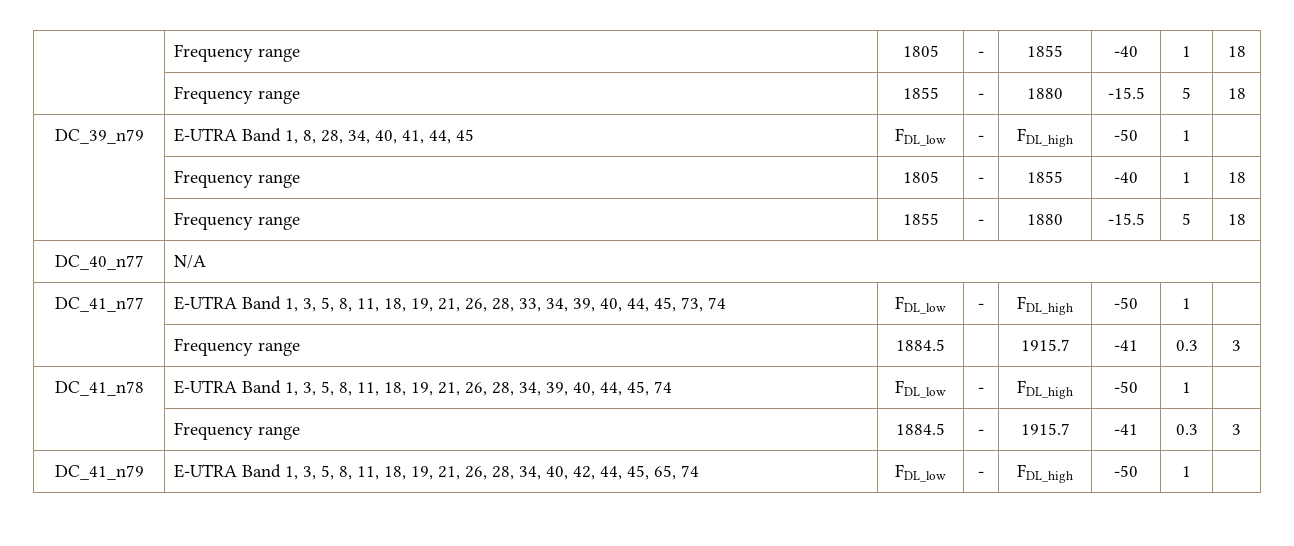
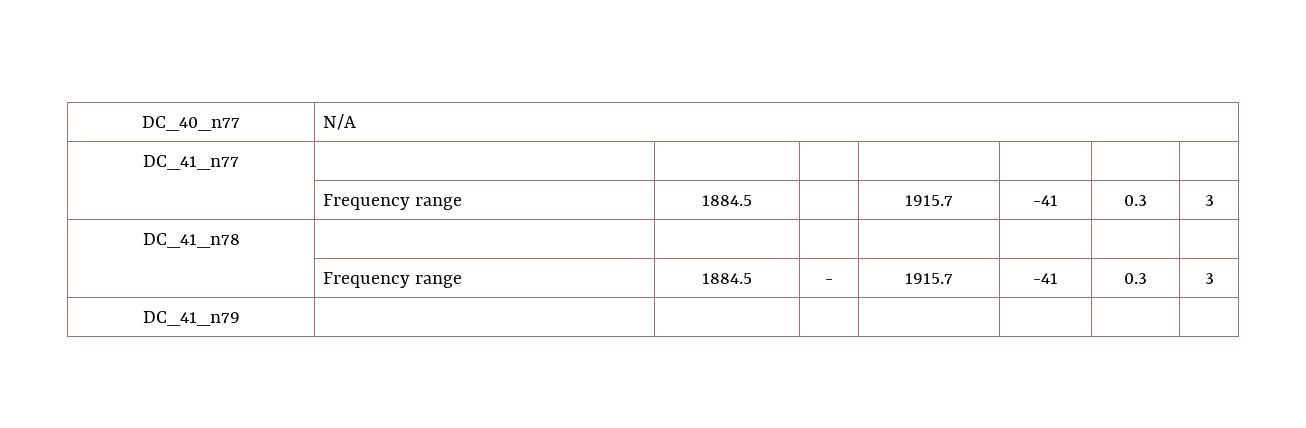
[174,44,301,62] [902,45,939,57] [978,51,984,57] [1027,45,1063,57] [1114,46,1138,57] [1182,46,1191,57] [1227,46,1246,57] [174,86,301,104] [902,87,939,99] [978,93,984,99] [1027,88,1063,99] [1107,87,1145,99] [1182,87,1191,99] [1227,88,1246,99] [54,129,144,144] [174,128,475,144] [895,128,946,146] [978,135,984,141] [1017,128,1073,147] [1114,129,1138,141] [1182,130,1191,141] [174,170,301,188] [902,171,939,183] [978,177,984,183] [1027,171,1063,183] [1114,172,1138,183] [1182,172,1191,183] [1227,172,1246,183] [174,212,301,230] [902,213,939,225] [978,219,984,225] [1027,214,1063,225] [1107,213,1145,225] [1182,213,1191,225] [1227,214,1246,225] [54,255,144,270] [174,255,207,269] [54,297,144,312] [174,296,727,312] [895,296,946,314] [978,303,984,309] [1017,296,1073,315] [1114,297,1138,309] [1182,298,1191,309] | Frequency range | 1805 | - | 1855 | -40 | 1 | 18 // | Frequency range | 1855 | - | 1880 | -15.5 | 5 | 18 // DC_39_n79 | E-UTRA Band 1, 8, 28, 34, 40, 41, 44, 45 | FDL_low | - | FDL_high | -50 | 1 | // | Frequency range | 1805 | - | 1855 | -40 | 1 | 18 // | Frequency range | 1855 | - | 1880 | -15.5 | 5 | 18 // DC_40_n77 | N/A // DC_41_n77 | E-UTRA Band 1, 3, 5, 8, 11, 18, 19, 21, 26, 28, 33, 34, 39, 40, 44, 45, 73, 74 | FDL_low | - | FDL_high | -50 | 1 -> [142,116,240,131] [322,114,356,130] [143,155,239,170] DC_40_n77 | N/A // DC_41_n77 | | | | | |
[174,380,673,396] [895,380,946,398] [978,387,984,393] [1017,380,1073,399] [1114,381,1138,393] [1182,382,1191,393] E-UTRA Band 1, 3, 5, 8, 11, 18, 19, 21, 26, 28, 34, 39, 40, 44, 45, 74 | FDL_low | - | FDL_high | -50 | 1 -> (240, 240) | | | | |
[174,464,700,480] [895,464,946,482] [978,471,984,477] [1017,464,1073,483] [1114,465,1138,477] [1182,466,1191,477] E-UTRA Band 1, 3, 5, 8, 11, 18, 19, 21, 26, 28, 34, 40, 42, 44, 45, 65, 74 | FDL_low | - | FDL_high | -50 | 1 -> (240, 318) | | | | |

